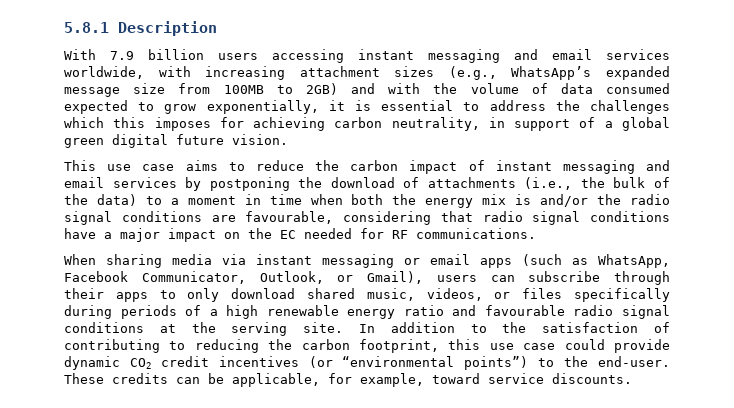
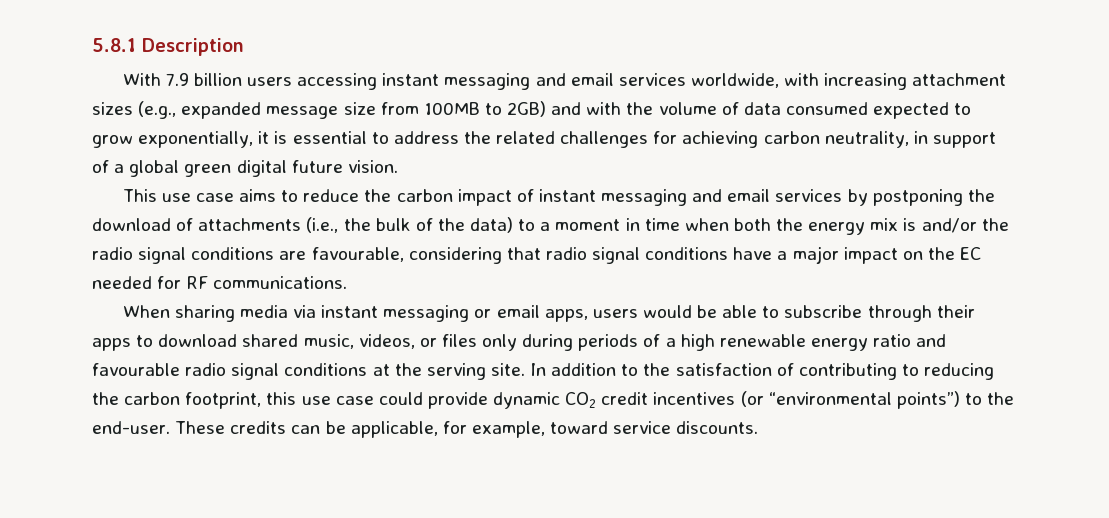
[511,66,592,80] WhatsApp’s -> (177, 110) none
[590,100,670,114] [64,117,211,131] challenges which this imposes -> [496,131,649,148] related challenges
[480,254,670,268] [64,271,515,284] apps (such as WhatsApp, Facebook Communicator, Outlook, or Gmail), users can -> [544,305,780,322] apps, users would be able to
[187,288,220,302] only -> (154, 341) none
[574,288,670,302] specifically -> [482,334,518,351] only

